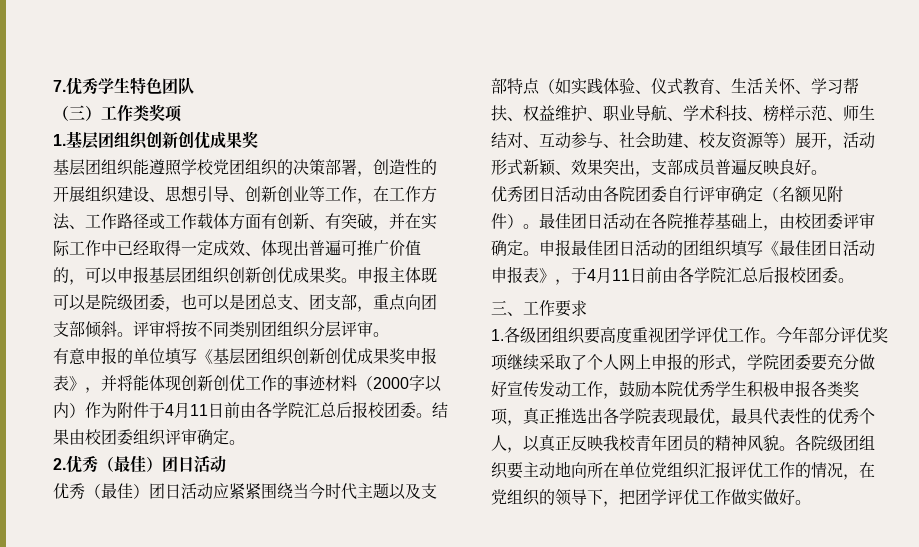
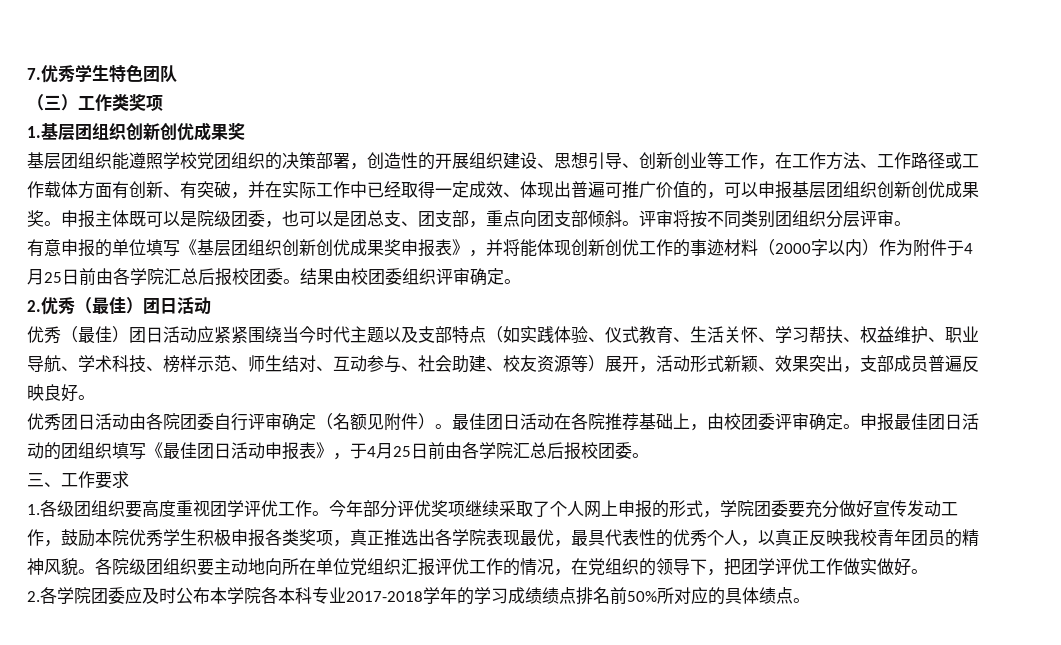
[190,404,208,416] 11 -> [44,272,62,283] 25
[612,269,630,281] 11 -> [393,446,411,457] 25
(811, 502) none -> [27,587,810,605] // 2.各学院团委应及时公布本学院各本科专业2017-2018学年的学习成绩绩点排名前50%所对应的具体绩点。

